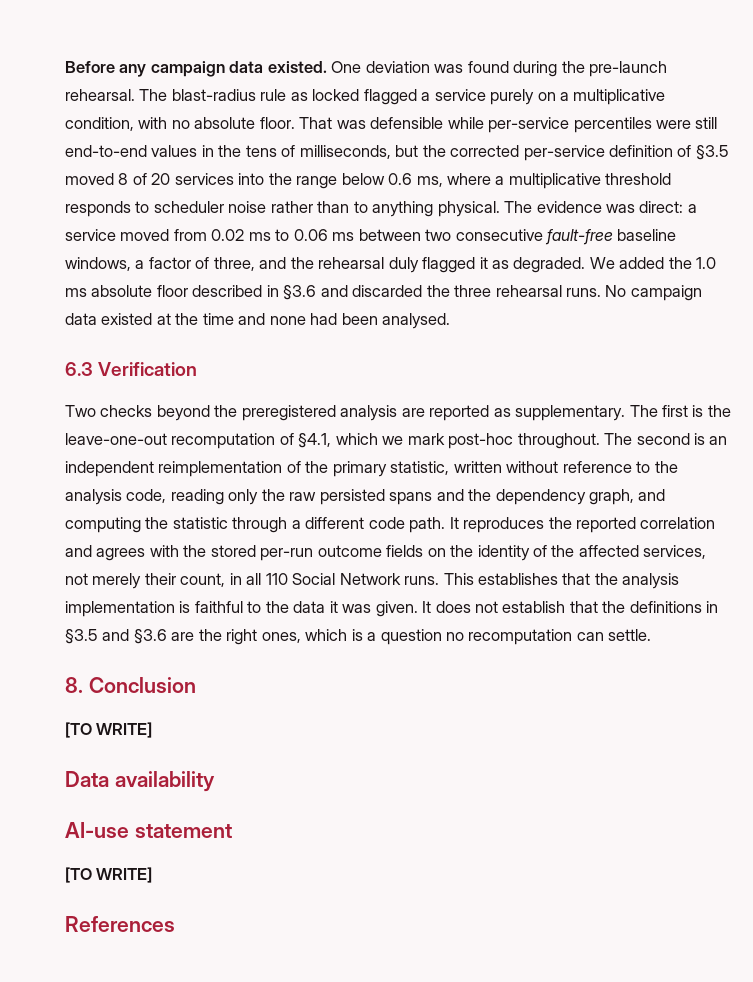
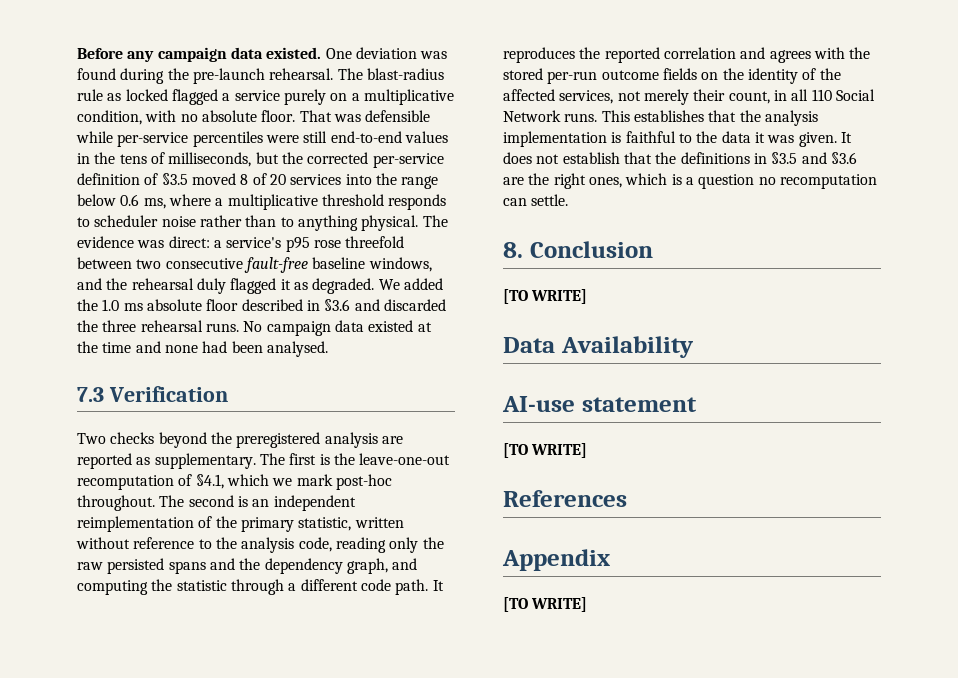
[65,229,355,241] service moved from 0.02 ms to 0.06 ms -> [226,236,405,252] service's p95 rose threefold
[135,257,255,271] a factor of three, -> (432, 264) none
[65,362,93,376] 6.3 -> [77,387,104,402] 7.3
[114,771,215,792] availability -> [560,336,694,358] Availability
(175, 924) none -> [502,549,610,571] [503,597,588,612] // Appendix // [TO WRITE]

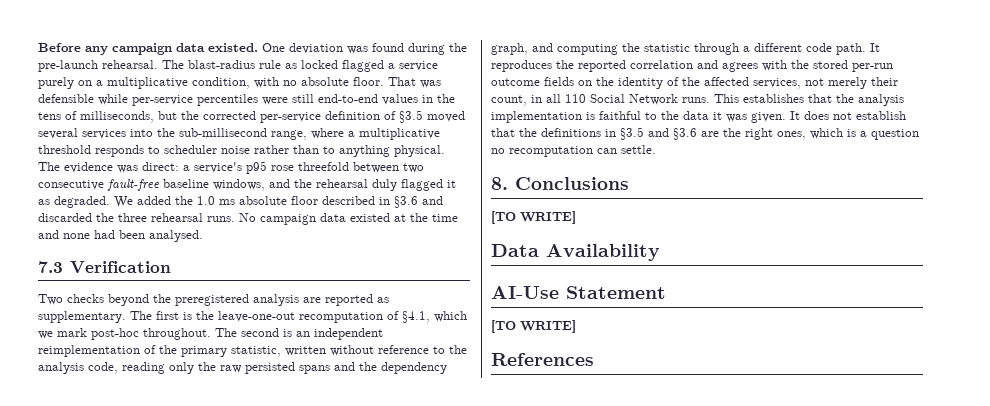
[240,173,439,189] [77,194,166,209] 8 of 20 services into the range below 0.6 ms, -> [38,128,307,140] several services into the sub-millisecond range,
[529,241,653,258] Conclusion -> [515,177,629,190] Conclusions
[502,396,697,412] AI-use statement -> [491,286,666,299] AI-Use Statement
[502,549,610,571] [503,597,588,612] // Appendix // [TO WRITE] -> (594, 359) none

